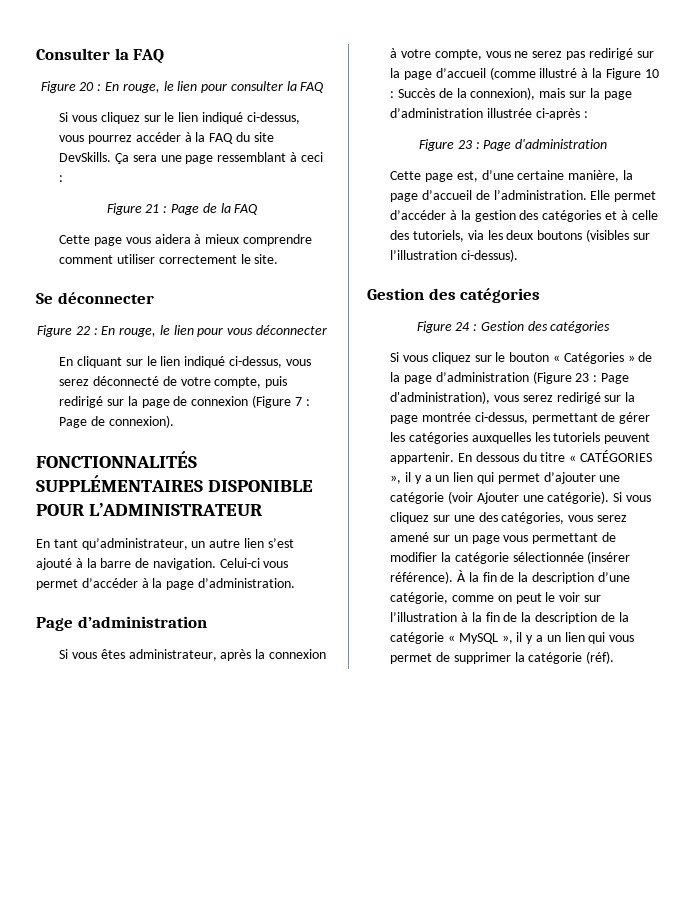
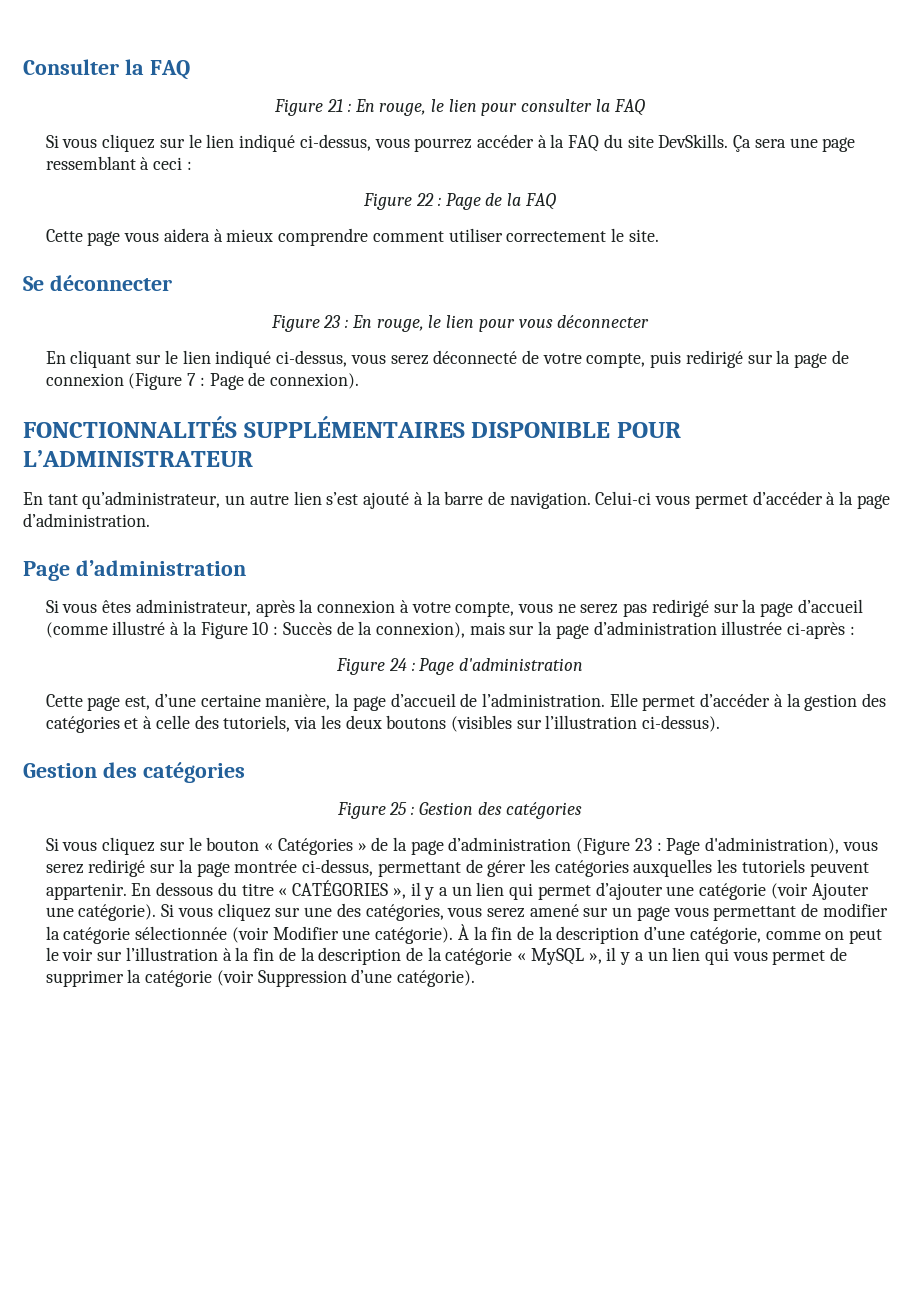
[79,82,95,91] 20 -> [327,99,344,112] 21
[145,204,160,213] 21 -> [416,193,435,206] 22
[75,326,90,335] 22 -> [323,315,342,328] 23
[457,140,473,149] 23 -> [388,658,407,671] 24
[455,322,471,331] 24 -> [389,802,408,815] 25
[587,551,631,564] [390,571,454,584] (insérer référence). -> [231,926,454,944] (voir Modifier une catégorie).
[586,651,615,664] (réf). -> [216,969,476,987] (voir Suppression d’une catégorie).

